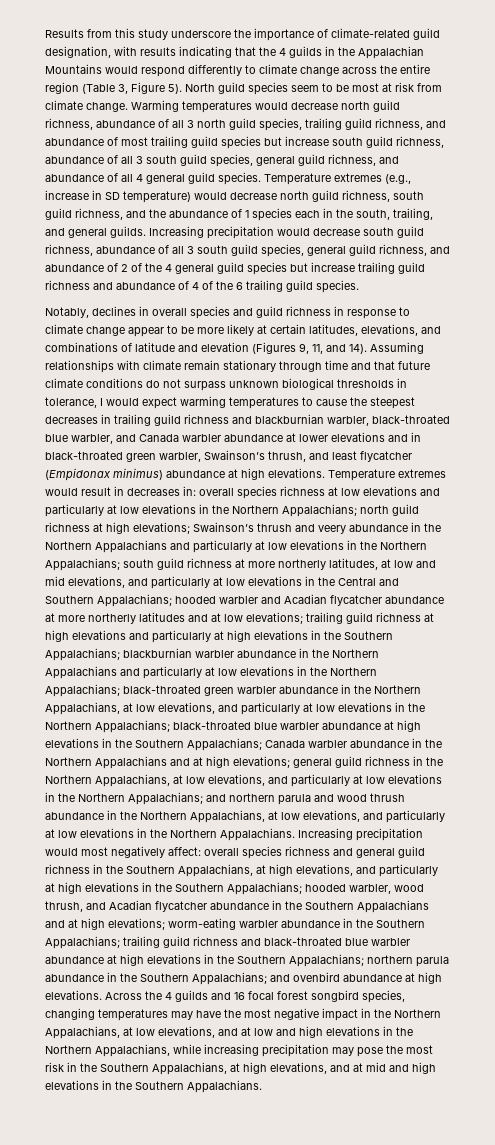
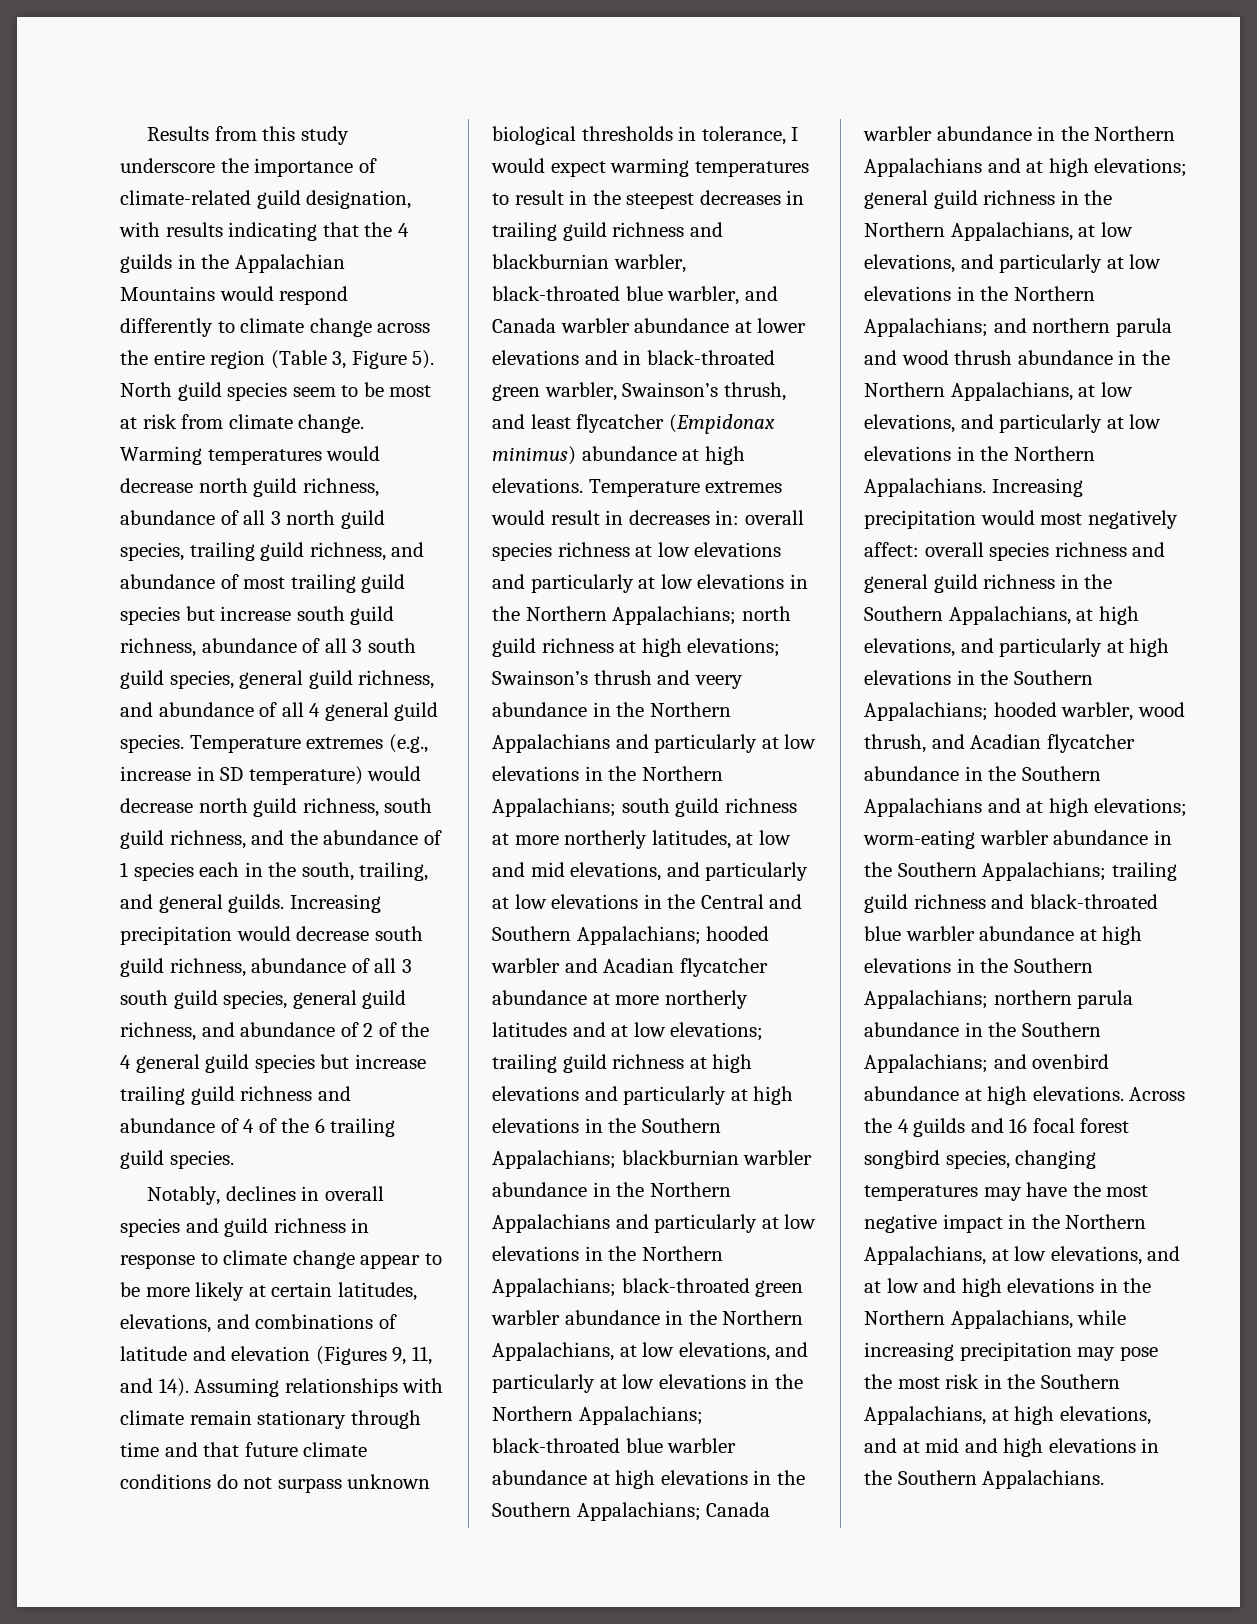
[316,399,347,406] cause -> [514,190,588,205] result in

